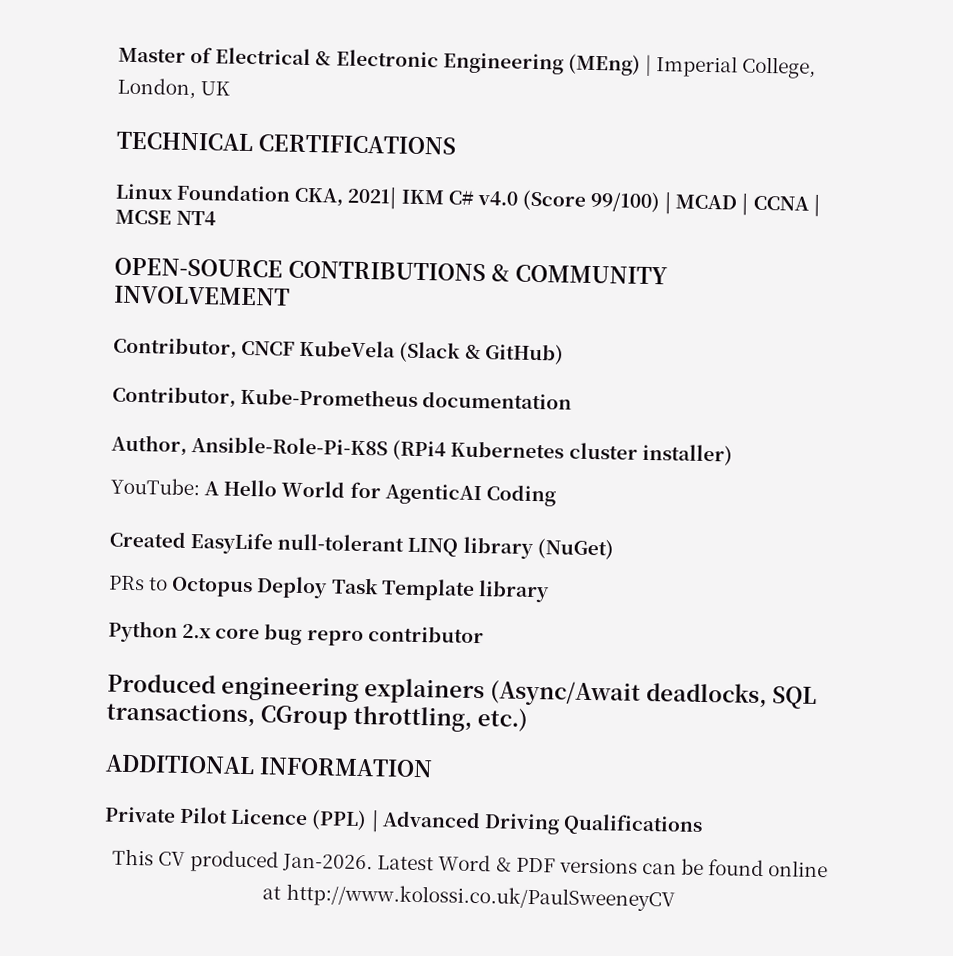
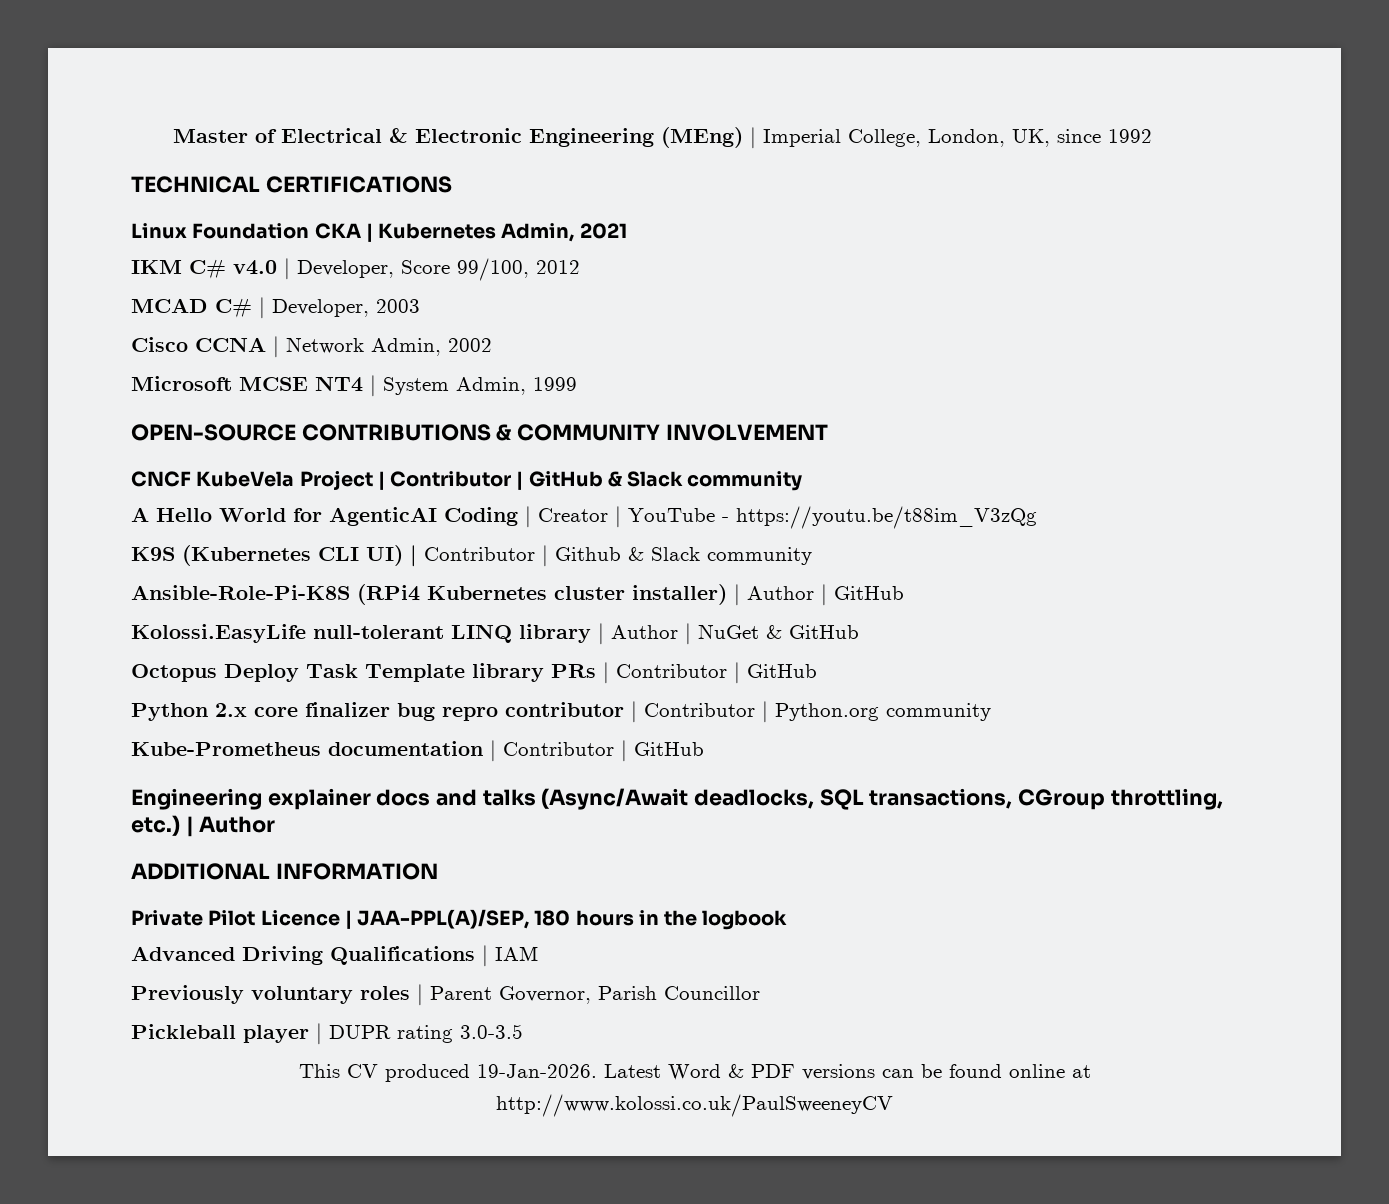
[200,81,231,96] UK -> [1011,129,1152,147] UK, since 1992
[294,186,820,217] [115,209,217,226] CKA, 2021| IKM C# v4.0 (Score 99/100) | MCAD | CCNA | MCSE NT4 -> [314,223,627,242] [131,258,580,281] [131,297,420,319] [131,336,492,358] [131,375,577,397] CKA | Kubernetes Admin, 2021 // IKM C# v4.0 | Developer, Score 99/100, 2012 // MCAD C# | Developer, 2003 // Cisco CCNA | Network Admin, 2002 // Microsoft MCSE NT4 | System Admin, 1999
[113,336,237,359] Contributor, -> (828, 432) none
[399,341,564,365] [112,385,573,410] [111,434,733,466] [110,477,200,496] (Slack & GitHub) // Contributor, Kube-Prometheus documentation // Author, Ansible-Role-Pi-K8S (RPi4 Kubernetes cluster installer) // YouTube: -> [299,470,803,491] Project | Contributor | GitHub & Slack community //
[109,530,614,560] [108,575,169,591] // Created EasyLife null-tolerant LINQ library (NuGet) // PRs to -> [525,506,1037,529] [131,545,812,567] [131,584,904,606] [131,623,859,645] | Creator | YouTube - https://youtu.be/t88im_V3zQg // K9S (Kubernetes CLI UI) | Contributor | Github & Slack community // Ansible-Role-Pi-K8S (RPi4 Kubernetes cluster installer) | Author | GitHub // Kolossi.EasyLife null-tolerant LINQ library | Author | NuGet & GitHub //
(550, 591) none -> [551,662,817,684] PRs | Contributor | GitHub
(261, 634) none -> [305,702,390,717] finalizer
[107,673,485,705] // Produced engineering explainers -> [631,701,991,723] [131,740,704,762] [131,788,536,810] | Contributor | Python.org community // Kube-Prometheus documentation | Contributor | GitHub // Engineering explainer docs and talks
(528, 720) none -> [185,816,276,837] | Author
[311,809,703,836] (PPL) | Advanced Driving Qualifications -> [344,909,788,930] [131,945,538,967] [131,984,760,1006] [131,1023,523,1045] | JAA-PPL(A)/SEP, 180 hours in the logbook // Advanced Driving Qualifications | IAM // Previously voluntary roles | Parent Governor, Parish Councillor // Pickleball player | DUPR rating 3.0-3.5
[282,853,374,873] Jan-2026. -> [476,1064,597,1078] 19-Jan-2026.

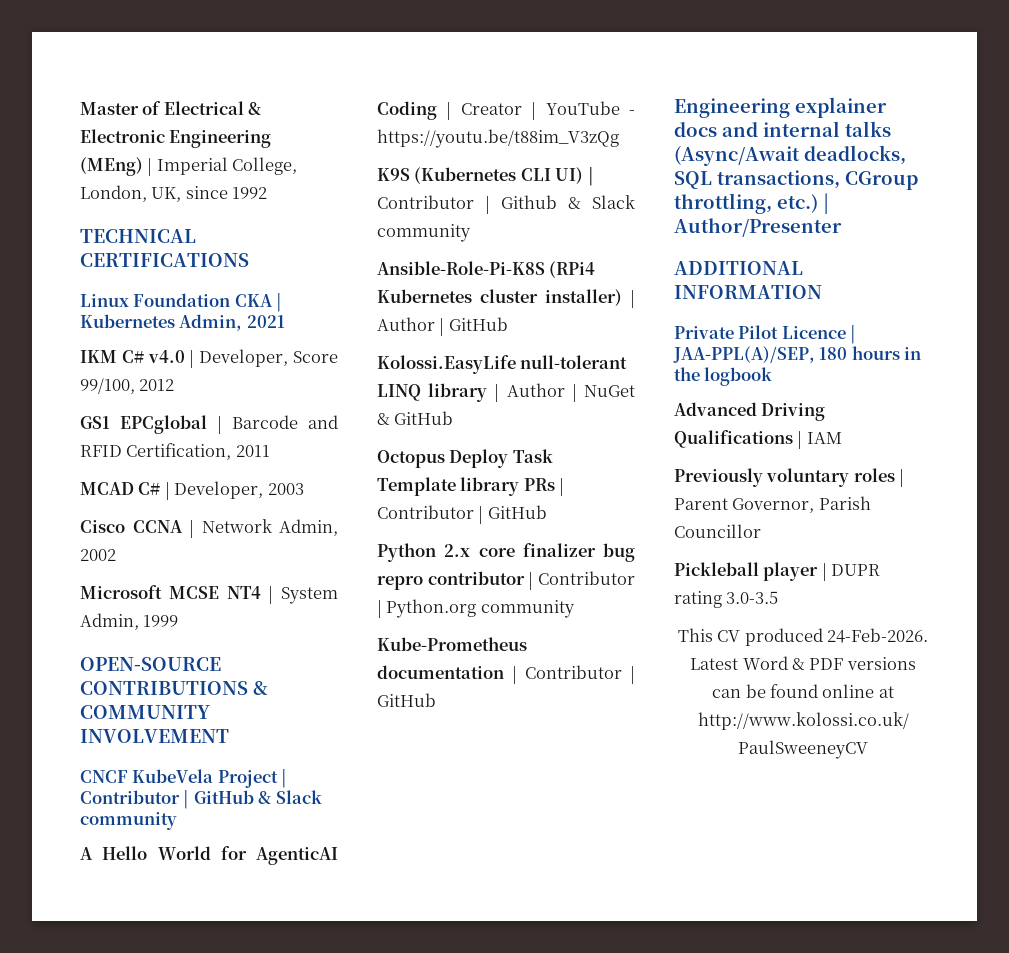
(580, 267) none -> [80,415,338,434] [80,443,270,460] // GS1 EPCglobal | Barcode and RFID Certification, 2011
(478, 797) none -> [763,121,840,137] internal
[199,816,276,833] Author -> [674,218,842,237] Author/Presenter
[476,1064,597,1078] 19-Jan-2026. -> [827,628,929,643] 24-Feb-2026.

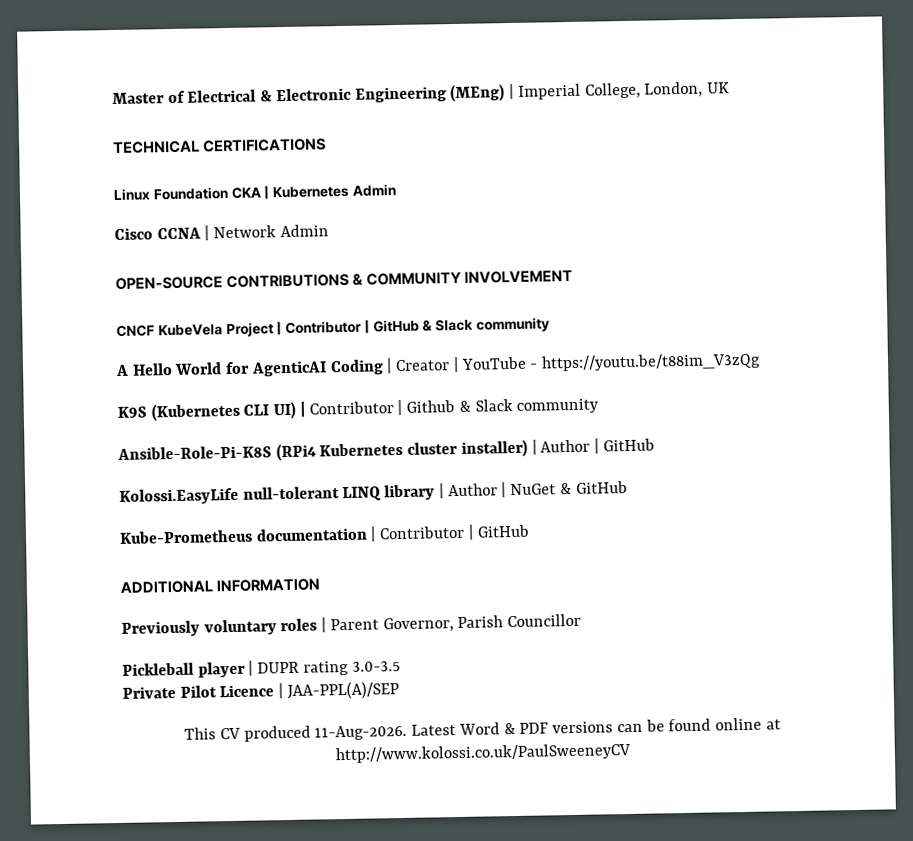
[151,186,268,202] UK, since 1992 -> [706,82,730,94] UK
[179,314,285,331] [80,349,338,368] [80,378,175,394] [80,415,338,434] [80,443,270,460] [80,481,304,500] [80,519,338,538] [80,549,116,561] [80,585,338,604] [80,613,179,630] Admin, 2021 // IKM C# v4.0 | Developer, Score 99/100, 2012 // GS1 EPCglobal | Barcode and RFID Certification, 2011 // MCAD C# | Developer, 2003 // Cisco CCNA | Network Admin, 2002 // Microsoft MCSE NT4 | System Admin, 1999 -> [351,184,397,197] [114,224,329,241] Admin // Cisco CCNA | Network Admin
[377,449,553,468] [377,477,565,496] [377,505,547,524] [377,543,635,562] [377,571,635,590] [377,599,575,618] // Octopus Deploy Task Template library PRs | Contributor | GitHub // Python 2.x core finalizer bug repro contributor | Contributor | Python.org community -> (628, 487) none
[674,97,887,118] [674,121,891,137] [674,145,906,166] [674,170,918,190] [674,193,829,214] [674,218,842,237] [674,261,803,275] [674,285,822,299] [674,325,857,344] [673,346,922,363] [674,367,773,386] [674,402,826,421] [674,430,842,449] Engineering explainer docs and internal talks (Async/Await deadlocks, SQL transactions, CGroup throttling, etc.) | Author/Presenter // ADDITIONAL INFORMATION // Private Pilot Licence | JAA-PPL(A)/SEP, 180 hours in the logbook // Advanced Driving Qualifications | IAM -> [120,578,321,594] ADDITIONAL INFORMATION
(779, 597) none -> [122,681,399,701] // Private Pilot Licence | JAA-PPL(A)/SEP
[827,628,929,643] 24-Feb-2026. -> [314,724,408,741] 11-Aug-2026.

